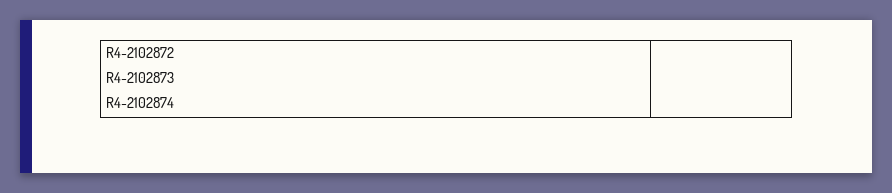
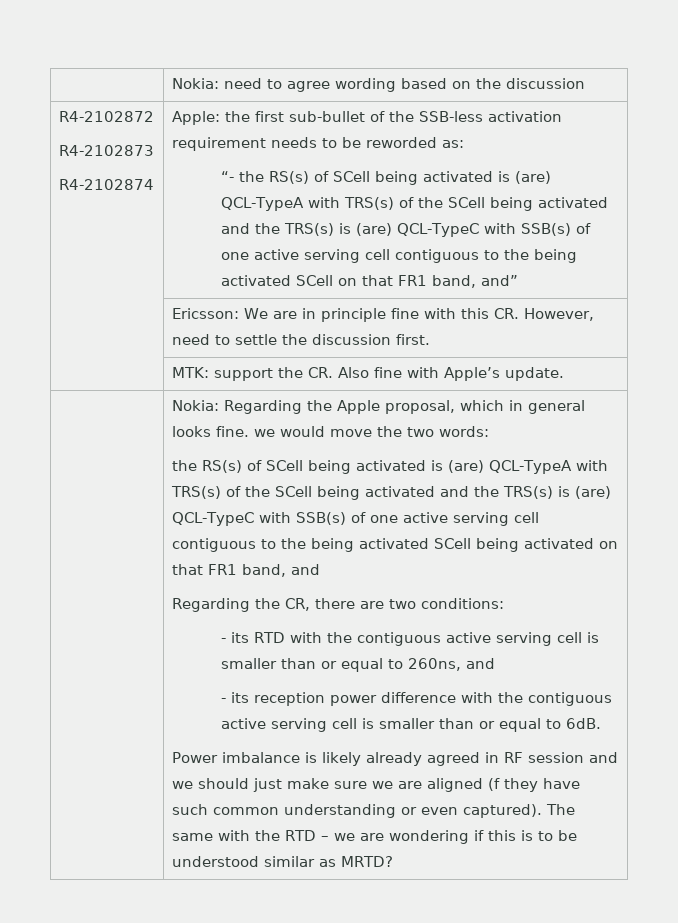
[106,47,175,58] [106,72,175,83] [106,97,175,108] R4-2102872 // R4-2102873 // R4-2102874 | -> [171,78,585,92] [58,111,154,122] [58,145,154,156] [58,179,154,190] [171,111,562,125] [171,137,464,151] [220,171,551,185] [220,197,608,211] [220,223,591,237] [220,249,577,263] [220,275,518,288] [171,308,594,322] [171,334,430,345] [171,367,564,381] [171,400,585,414] [171,426,489,437] [171,460,608,474] [170,486,611,500] [171,512,539,526] [171,538,618,552] [171,564,320,577] [171,598,504,612] [220,632,599,646] [220,658,495,672] [220,692,612,706] [220,718,601,732] [171,752,618,766] [171,778,580,792] [171,804,575,818] [171,830,577,844] [171,856,393,867] | Nokia: need to agree wording based on the discussion // R4-2102872 // R4-2102873 // R4-2102874 | Apple: the first sub-bullet of the SSB-less activation requirement needs to be reworded as: // “- the RS(s) of SCell being activated is (are) QCL-TypeA with TRS(s) of the SCell being activated and the TRS(s) is (are) QCL-TypeC with SSB(s) of one active serving cell contiguous to the being activated SCell on that FR1 band, and” // | Ericsson: We are in principle fine with this CR. However, need to settle the discussion first. // | MTK: support the CR. Also fine with Apple’s update. // | Nokia: Regarding the Apple proposal, which in general looks fine. we would move the two words: // the RS(s) of SCell being activated is (are) QCL-TypeA with TRS(s) of the SCell being activated and the TRS(s) is (are) QCL-TypeC with SSB(s) of one active serving cell contiguous to the being activated SCell being activated on that FR1 band, and // Regarding the CR, there are two conditions: // - its RTD with the contiguous active serving cell is smaller than or equal to 260ns, and // - its reception power difference with the contiguous active serving cell is smaller than or equal to 6dB. // Power imbalance is likely already agreed in RF session and we should just make sure we are aligned (f they have such common understanding or even captured). The same with the RTD – we are wondering if this is to be understood similar as MRTD?

